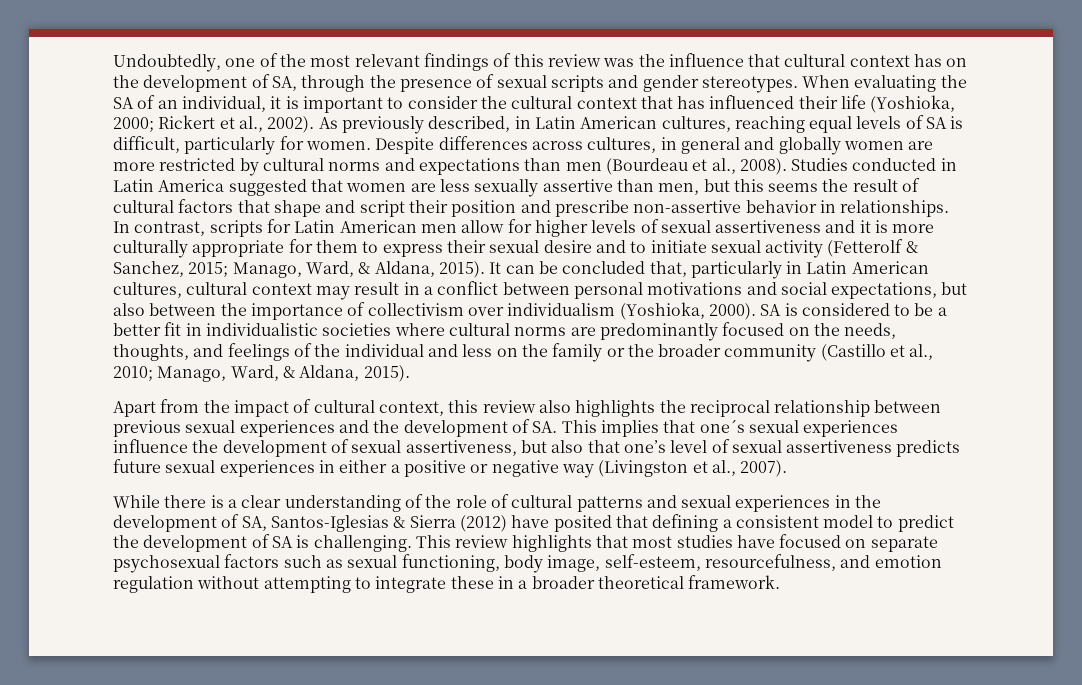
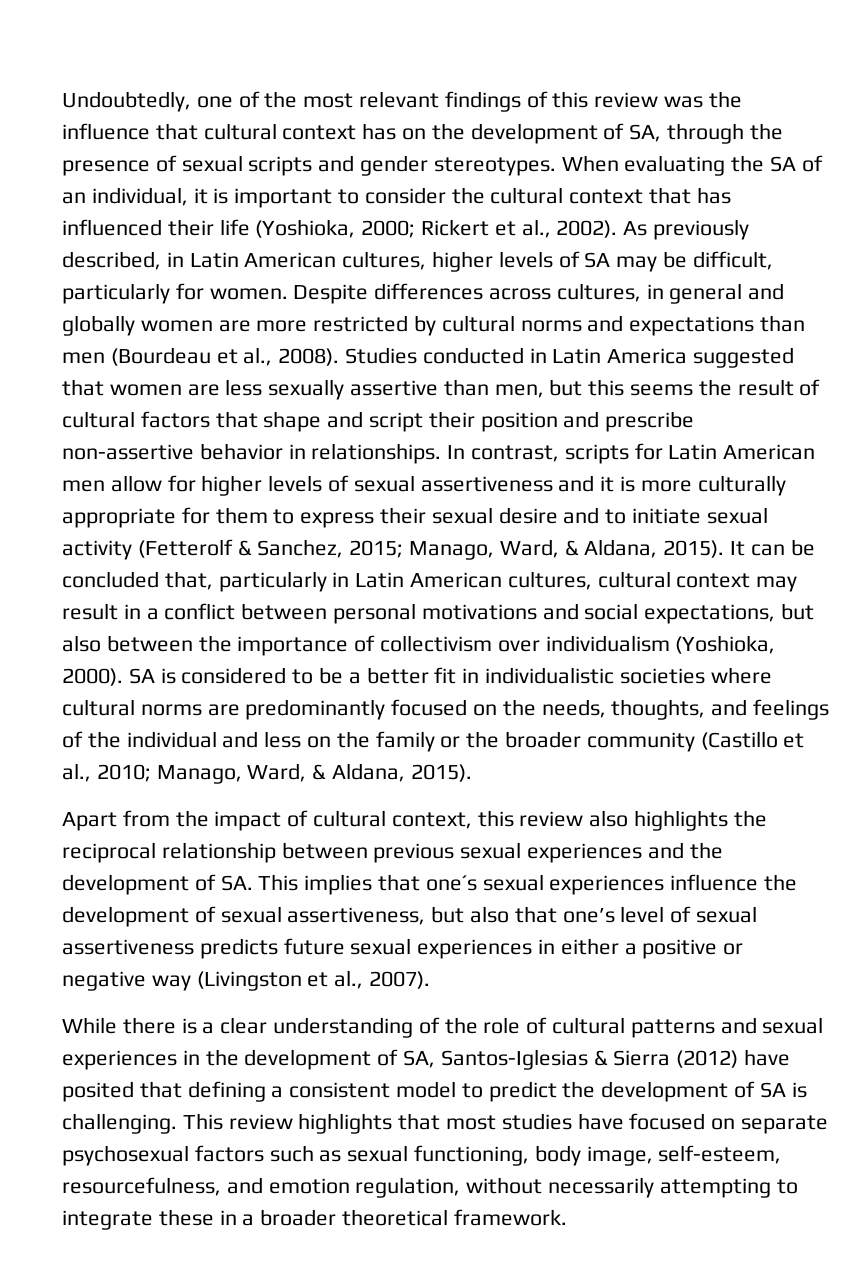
[734,116,853,133] reaching equal -> [432,251,494,272] higher
[950,116,964,129] is -> [616,251,688,272] may be
[113,576,260,593] regulation without -> [355,1177,655,1198] regulation, without necessarily

